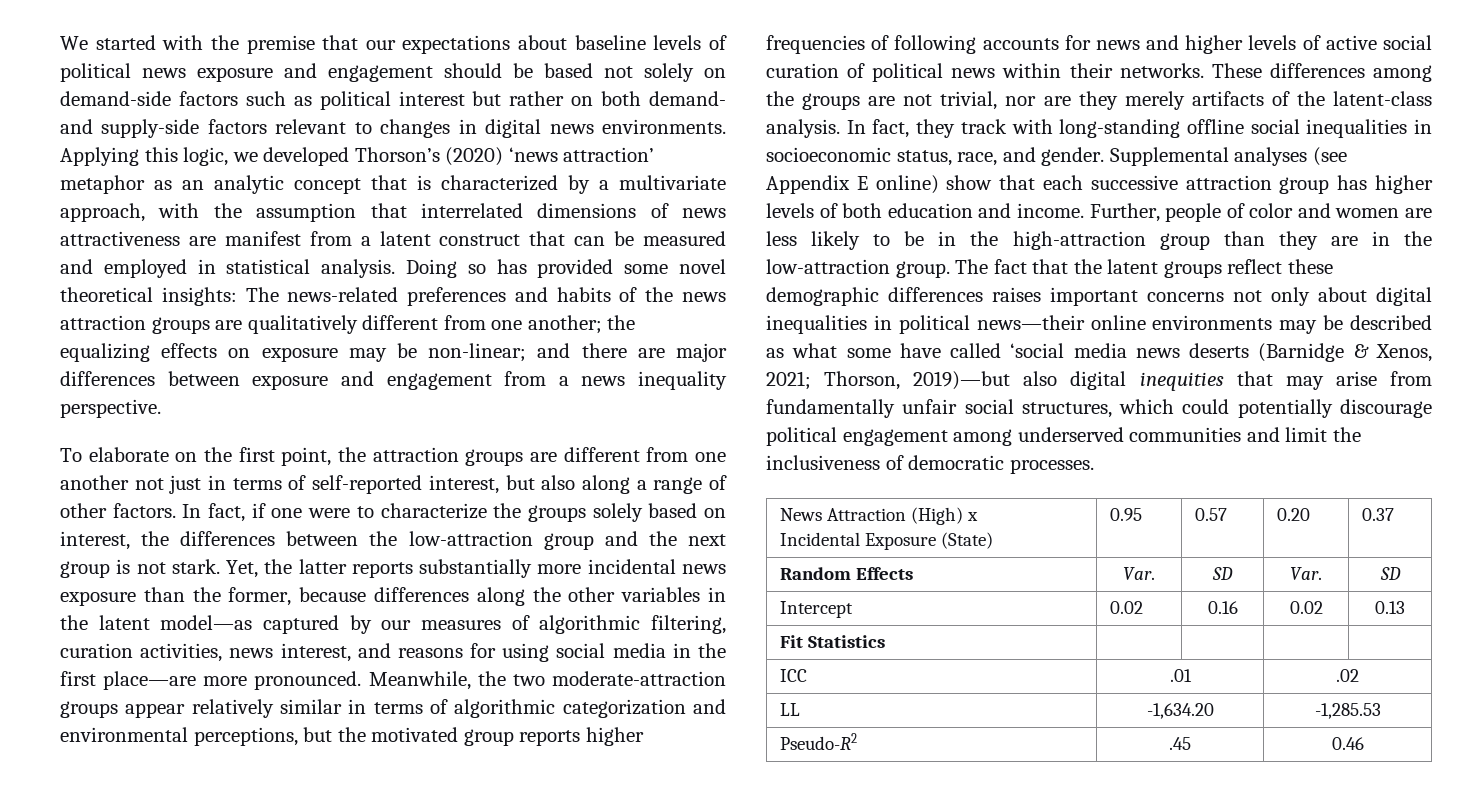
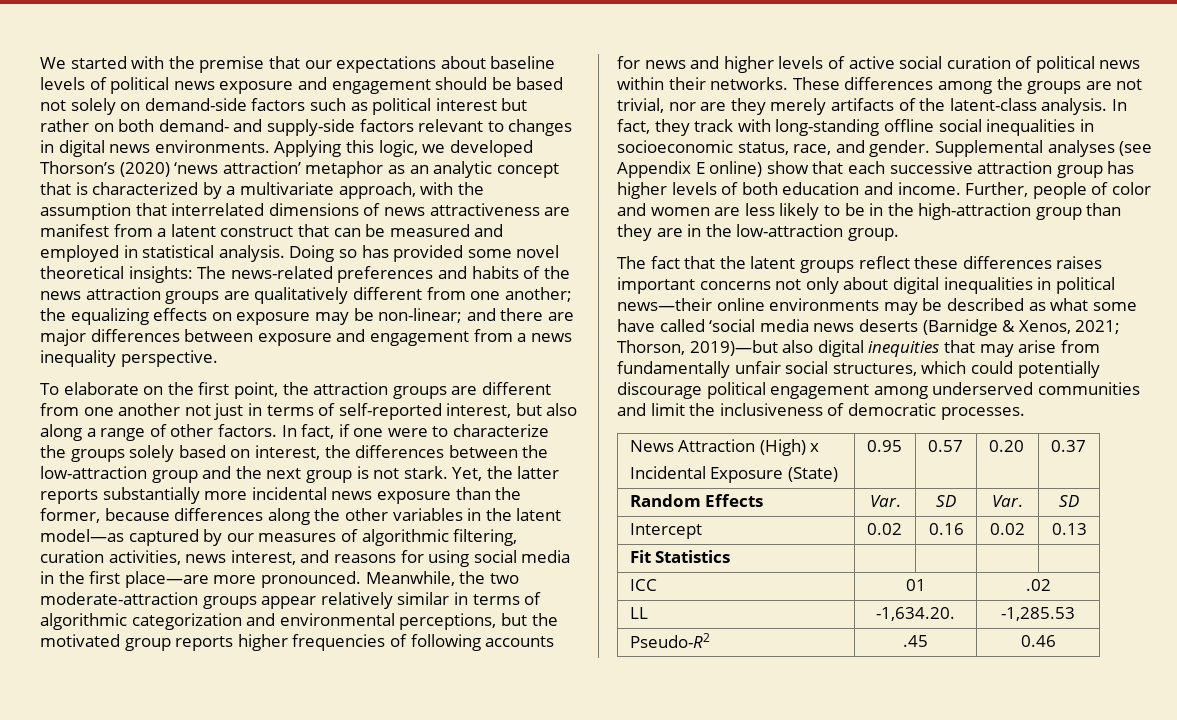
(950, 269) none -> (899, 234) //
[766,287,879,306] demographic -> (959, 262) none
[1169,669,1192,682] .01 -> [905,579,926,591] 01
[1146,703,1214,719] -1,634.20 -> [876,607,955,621] -1,634.20.

